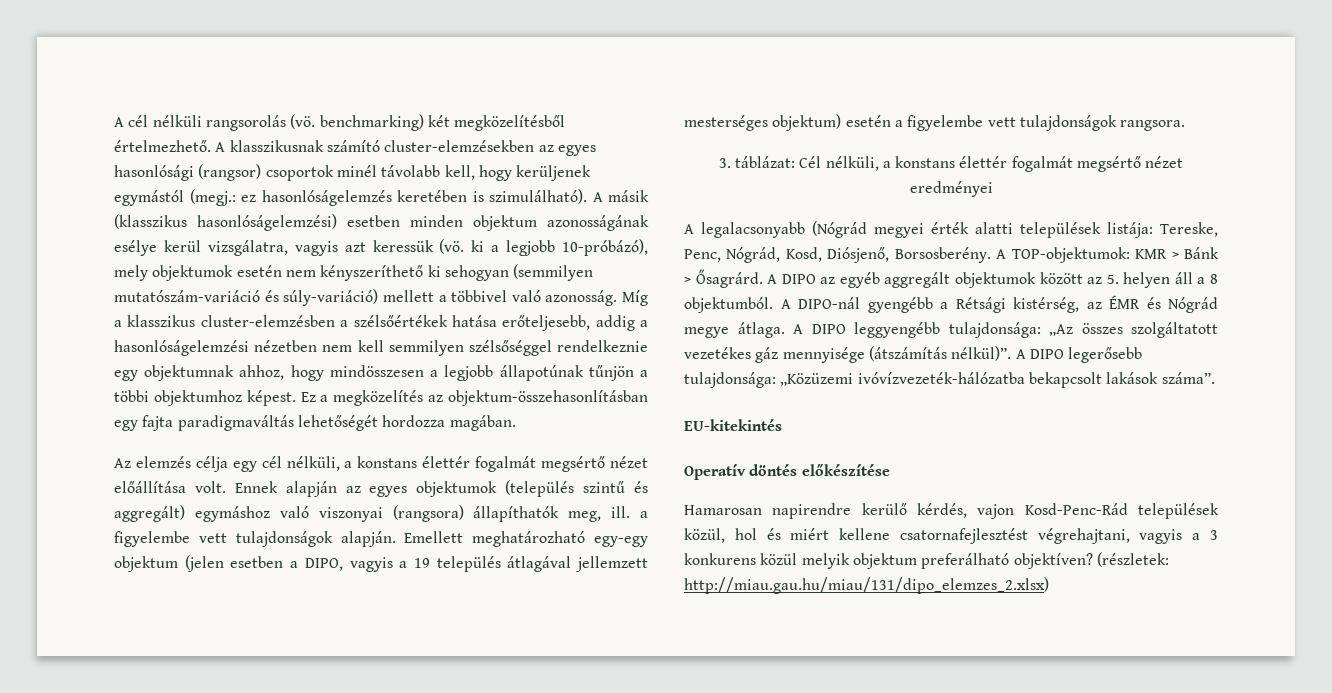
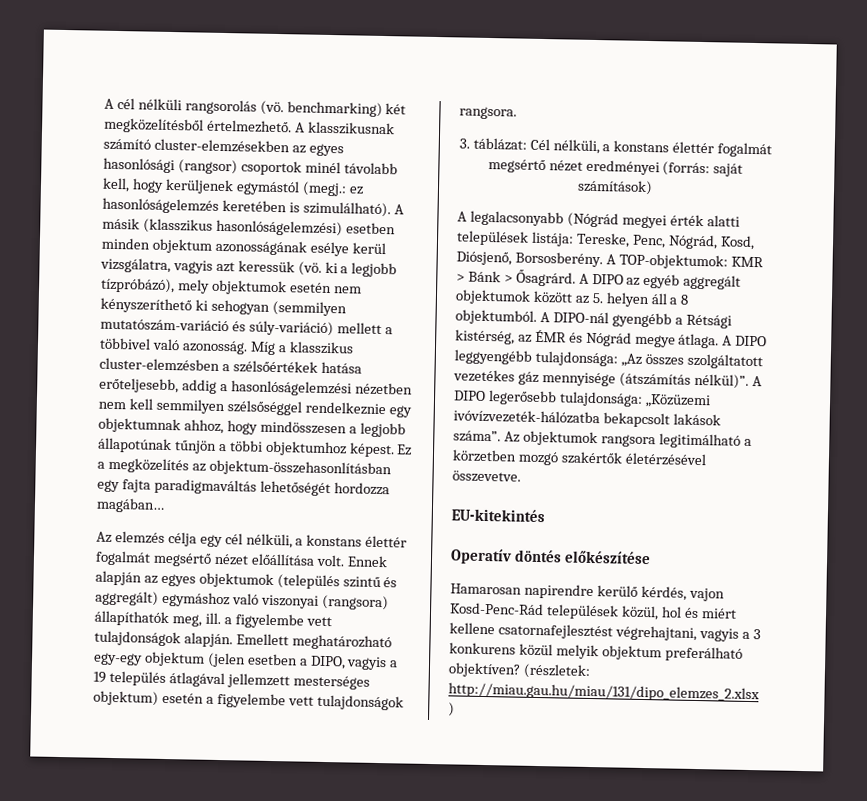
[561,239,648,256] 10-próbázó), -> [100,277,175,294] tízpróbázó),
[449,415,516,431] magában. -> [96,497,165,513] magában…
(993, 189) none -> [662,161,744,177] [577,179,653,196] (forrás: saját számítások)
(1215, 378) none -> [503,430,752,449] [452,449,707,467] [452,470,521,483] Az objektumok rangsora legitimálható a körzetben mozgó szakértők életérzésével összevetve.

